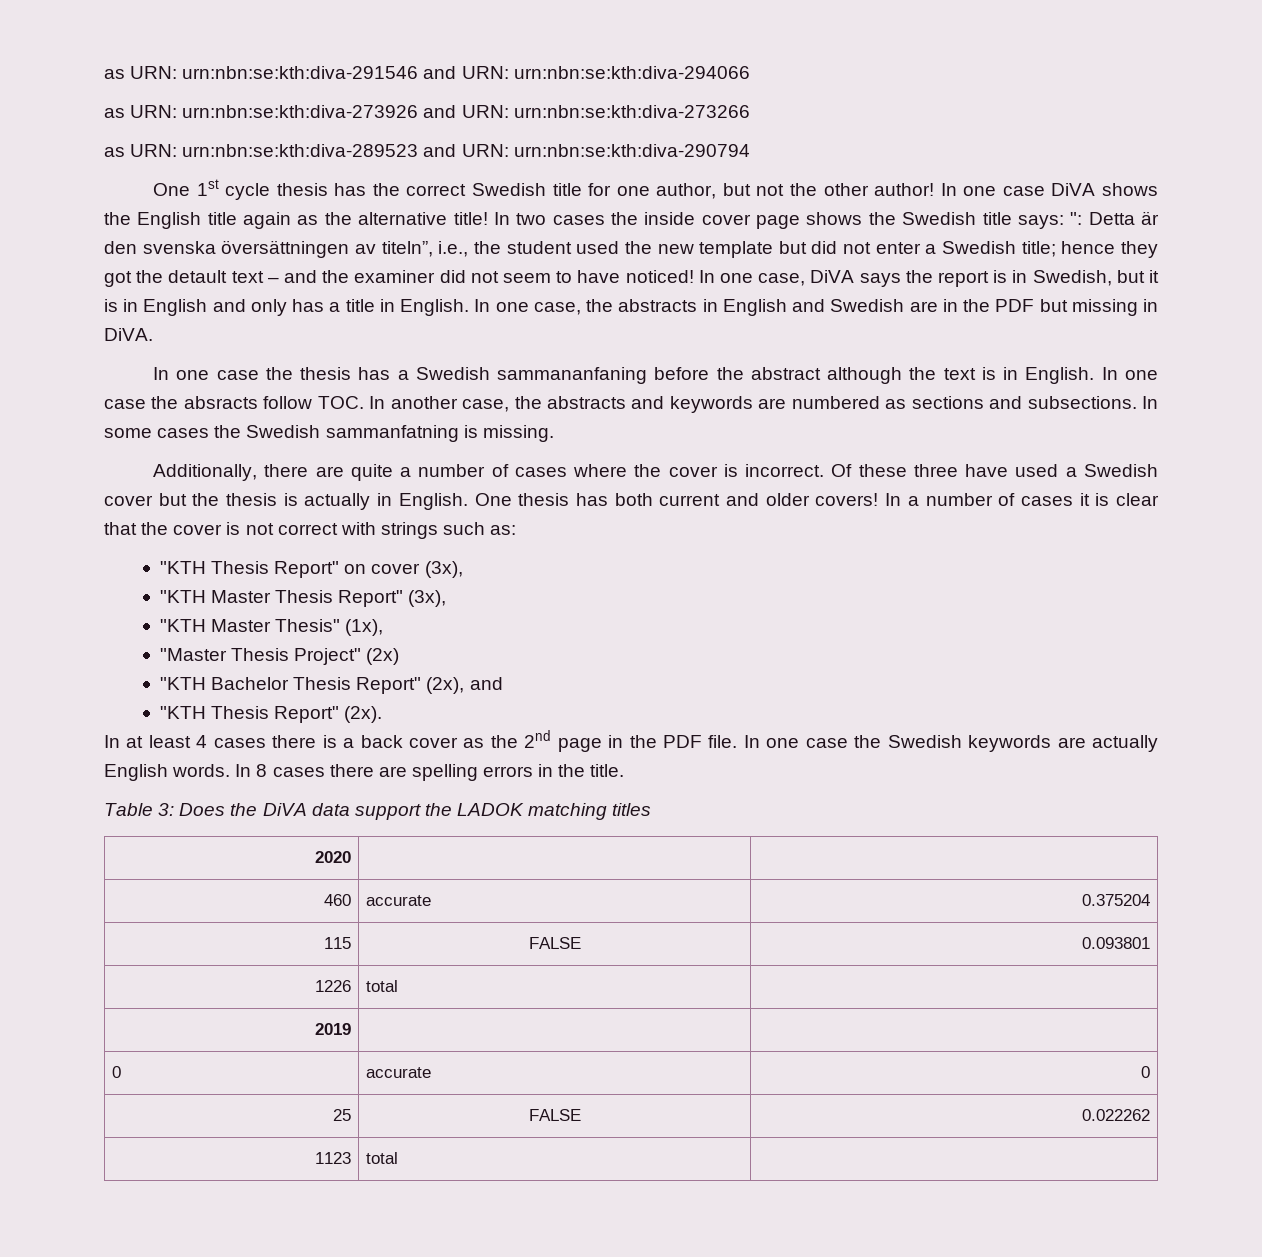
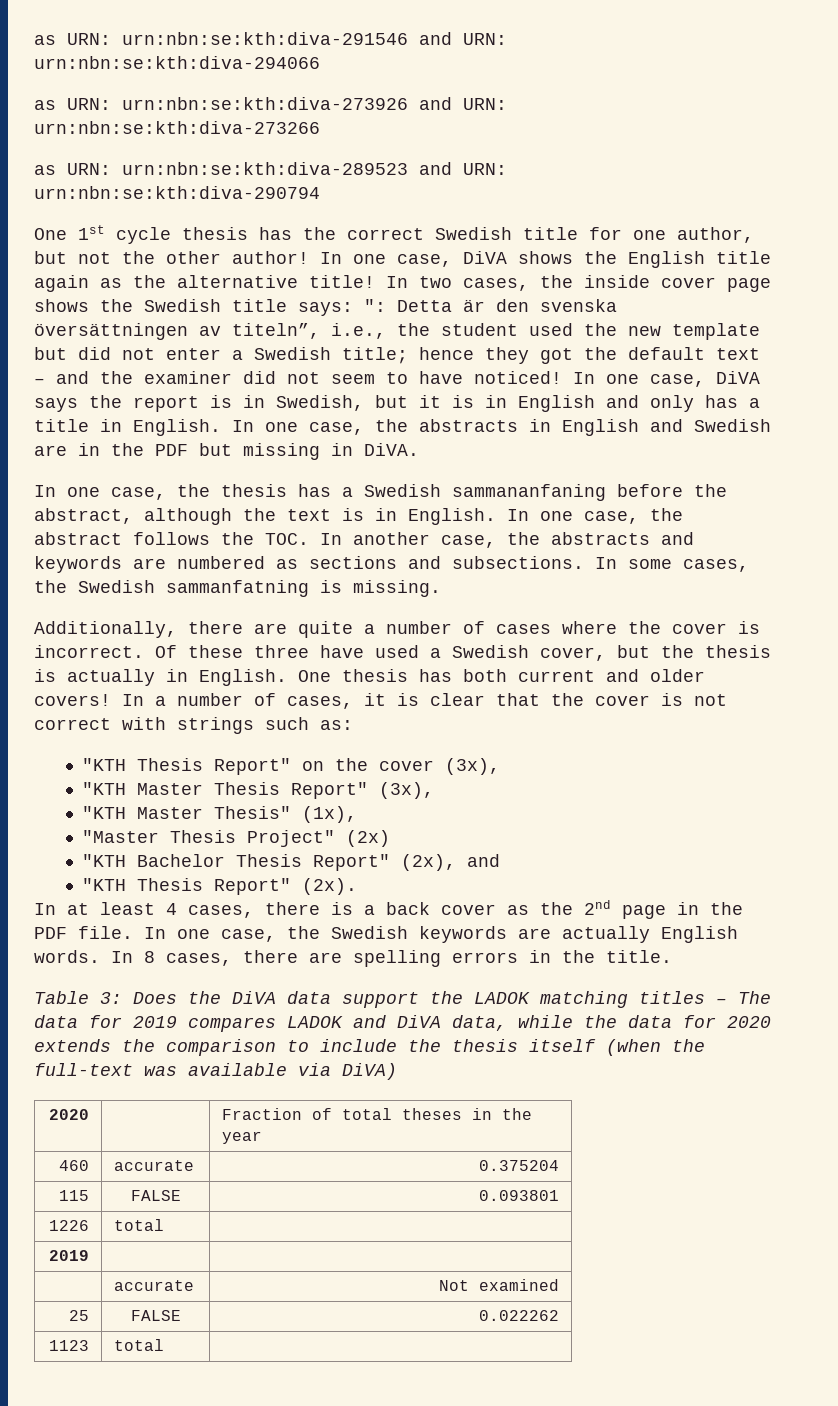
[1002,186,1045,196] case -> [397,254,452,267] case,
[552,215,605,225] cases -> [463,278,529,291] cases,
[168,270,228,283] detault -> [628,347,705,360] default
[216,370,259,380] case -> [111,487,166,500] case,
[750,367,821,380] abstract -> [34,508,133,524] abstract,
[104,396,313,409] case the absracts follow -> [584,508,683,524] [34,532,254,545] case, the abstract follows the
[157,428,210,438] cases -> [683,559,749,572] cases,
[104,495,153,506] cover -> [540,647,606,661] cover,
[1020,496,1073,506] cases -> [287,696,353,709] cases,
(367, 569) none -> [335,758,369,771] the
[213,738,266,748] cases -> [188,905,254,918] cases,
[805,738,848,748] case -> [221,929,276,942] case,
[272,767,325,777] cases -> [166,953,232,966] cases,
[314,851,351,863] // 2020 | | -> [716,991,771,1004] [34,1015,771,1032] [34,1039,705,1056] [34,1063,397,1080] [48,1109,89,1120] [222,1108,533,1120] [222,1131,263,1144] – The data for 2019 compares LADOK and DiVA data, while the data for 2020 extends the comparison to include the thesis itself (when the full-text was available via DiVA) // 2020 | | Fraction of total theses in the year
[112,1066,122,1078] [366,1067,432,1078] [1140,1066,1150,1078] 0 | accurate | 0 -> [114,1280,195,1291] [438,1279,559,1291] | accurate | Not examined

